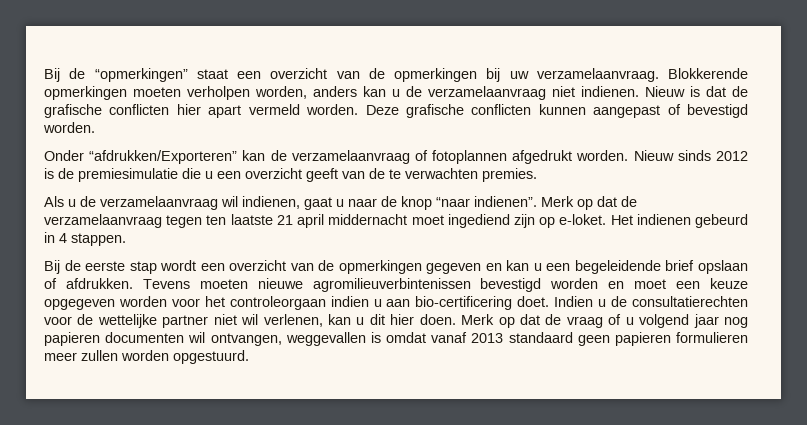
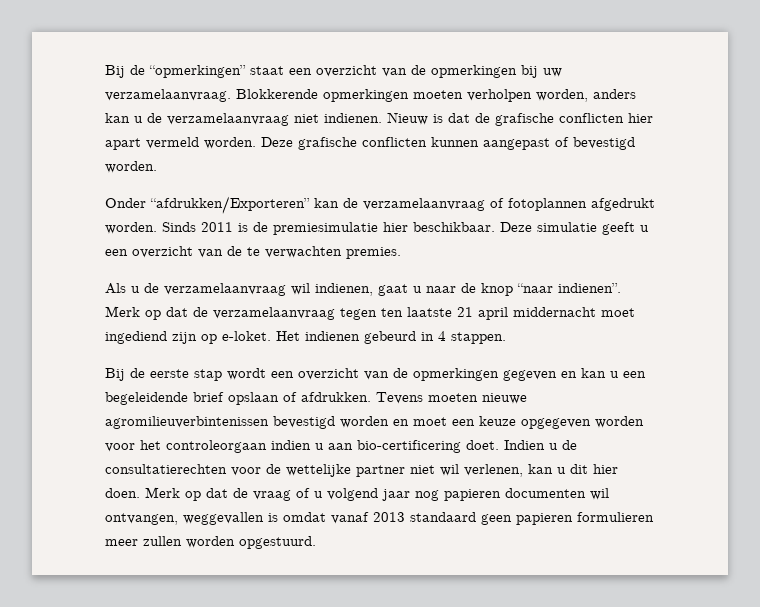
[633,150,748,161] [44,168,201,182] Nieuw sinds 2012 is de premiesimulatie die -> [162,222,635,235] Sinds 2011 is de premiesimulatie hier beschikbaar. Deze simulatie geeft
[306,168,338,182] geeft -> (193, 252) none

